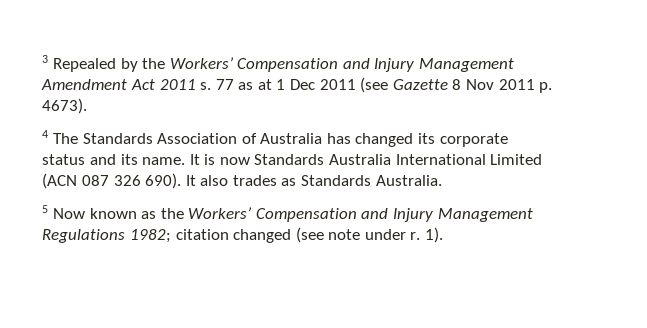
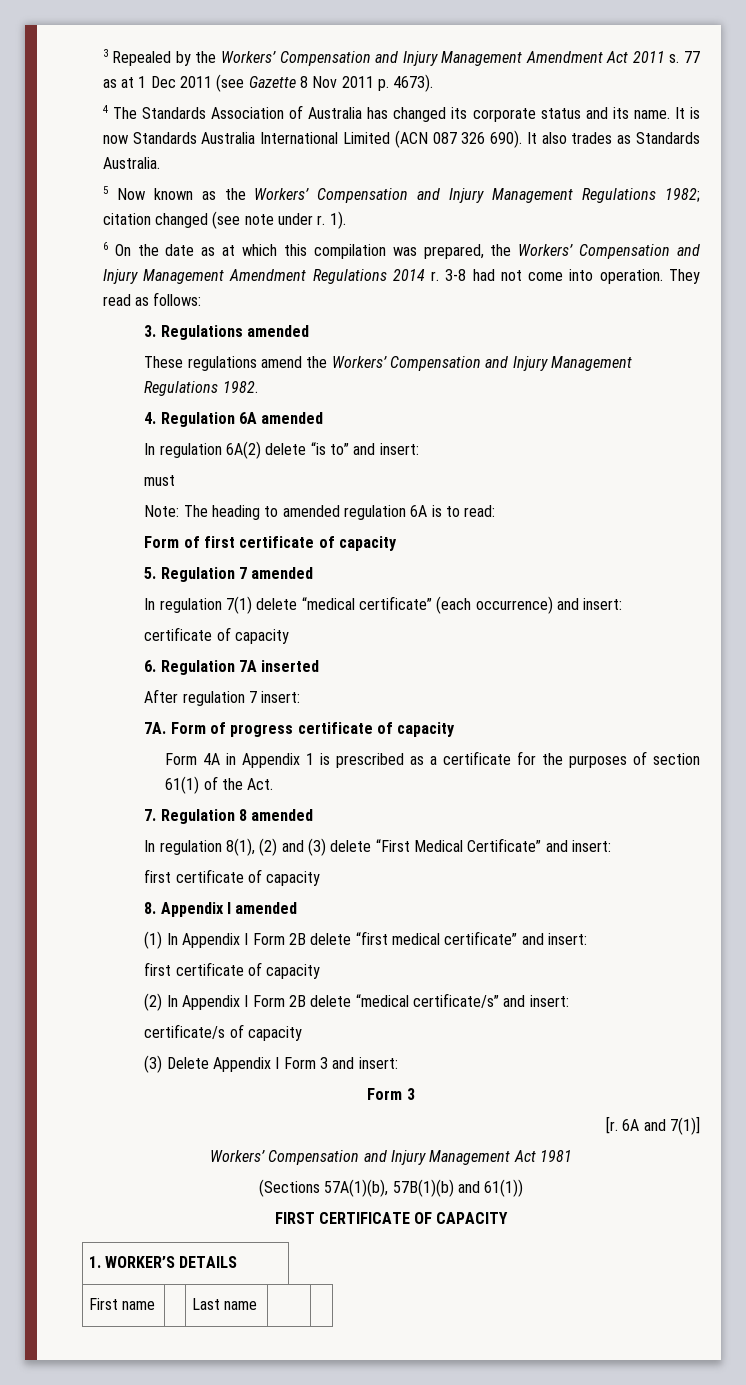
(444, 235) none -> [102,242,700,259] [102,269,701,284] [102,292,202,306] [144,325,310,340] [144,356,633,371] [144,381,258,396] [144,412,324,427] [144,441,419,459] [144,475,176,486] [144,505,496,520] [144,536,398,551] [144,567,314,582] [144,596,623,614] [144,627,290,644] [144,660,320,675] [144,689,301,706] [144,722,456,737] [165,751,700,768] [165,776,274,794] [144,809,314,824] [144,838,611,856] [144,869,321,886] [144,902,298,917] [144,931,587,949] [144,962,321,979] [144,993,569,1011] [144,1024,303,1041] [144,1055,398,1073] [367,1088,415,1100] [606,1116,701,1135] [210,1150,572,1165] [258,1179,524,1197] [274,1212,509,1224] [88,1256,238,1268] [88,1298,156,1310] [191,1298,258,1310] // 6 On the date as at which this compilation was prepared, the Workers’ Compensation and Injury Management Amendment Regulations 2014 r. 3-8 had not come into operation. They read as follows: // 3. Regulations amended // These regulations amend the Workers’ Compensation and Injury Management Regulations 1982. // 4. Regulation 6A amended // In regulation 6A(2) delete “is to” and insert: // must // Note: The heading to amended regulation 6A is to read: // Form of first certificate of capacity // 5. Regulation 7 amended // In regulation 7(1) delete “medical certificate” (each occurrence) and insert: // certificate of capacity // 6. Regulation 7A inserted // After regulation 7 insert: // 7A. Form of progress certificate of capacity // Form 4A in Appendix 1 is prescribed as a certificate for the purposes of section 61(1) of the Act. // 7. Regulation 8 amended // In regulation 8(1), (2) and (3) delete “First Medical Certificate” and insert: // first certificate of capacity // 8. Appendix I amended // (1) In Appendix I Form 2B delete “first medical certificate” and insert: // first certificate of capacity // (2) In Appendix I Form 2B delete “medical certificate/s” and insert: // certificate/s of capacity // (3) Delete Appendix I Form 3 and insert: // Form 3 // [r. 6A and 7(1)] // Workers’ Compensation and Injury Management Act 1981 // (Sections 57A(1)(b), 57B(1)(b) and 61(1)) // FIRST CERTIFICATE OF CAPACITY // 1. WORKER’S DETAILS // First name | | Last name | |

